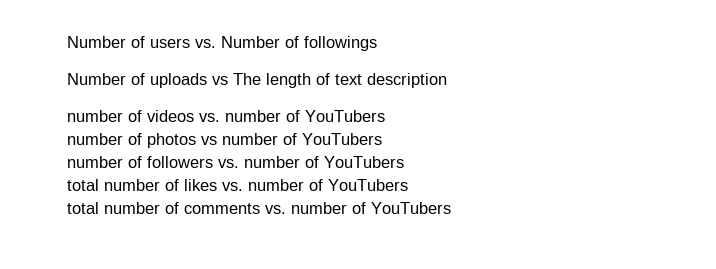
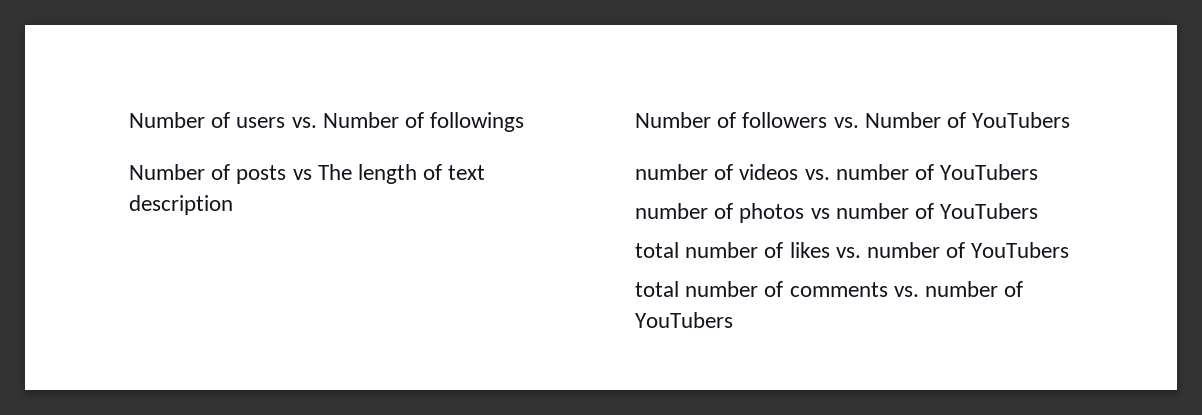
[150,73,207,88] uploads -> [236,165,287,184] posts
(447, 80) none -> [635,112,1071,128] // Number of followers vs. Number of YouTubers
[67,156,404,168] // number of followers vs. number of YouTubers -> (1039, 211) none

